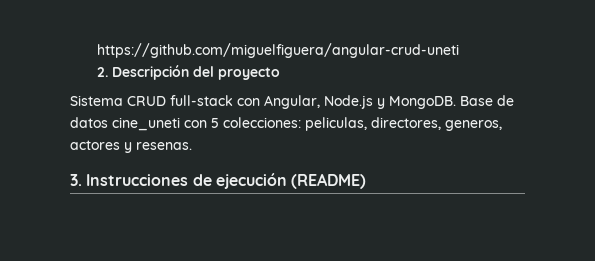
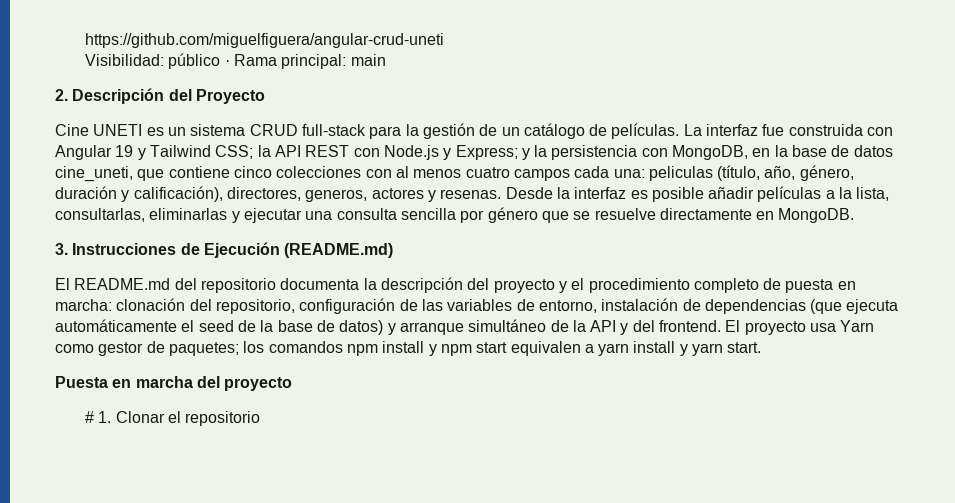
[97,65,281,80] [70,95,514,109] [70,117,367,131] 2. Descripción del proyecto // Sistema CRUD full-stack con Angular, Node.js y MongoDB. Base de datos cine_uneti con 5 colecciones: peliculas, -> [84,53,386,69] [55,88,265,104] [55,123,894,139] [55,145,893,160] [55,165,854,182] [55,186,223,202] Visibilidad: público · Rama principal: main // 2. Descripción del Proyecto // Cine UNETI es un sistema CRUD full-stack para la gestión de un catálogo de películas. La interfaz fue construida con Angular 19 y Tailwind CSS; la API REST con Node.js y Express; y la persistencia con MongoDB, en la base de datos cine_uneti, que contiene cinco colecciones con al menos cuatro campos cada una: peliculas (título, año, género, duración y calificación),
[70,173,367,189] // 3. Instrucciones de ejecución (README) -> [505,186,890,202] [55,207,855,223] [55,242,394,258] [55,277,856,293] [55,298,899,314] [55,319,875,335] [55,341,762,356] [55,376,293,391] [84,411,261,426] Desde la interfaz es posible añadir películas a la lista, consultarlas, eliminarlas y ejecutar una consulta sencilla por género que se resuelve directamente en MongoDB. // 3. Instrucciones de Ejecución (README.md) // El README.md del repositorio documenta la descripción del proyecto y el procedimiento completo de puesta en marcha: clonación del repositorio, configuración de las variables de entorno, instalación de dependencias (que ejecuta automáticamente el seed de la base de datos) y arranque simultáneo de la API y del frontend. El proyecto usa Yarn como gestor de paquetes; los comandos npm install y npm start equivalen a yarn install y yarn start. // Puesta en marcha del proyecto // # 1. Clonar el repositorio

